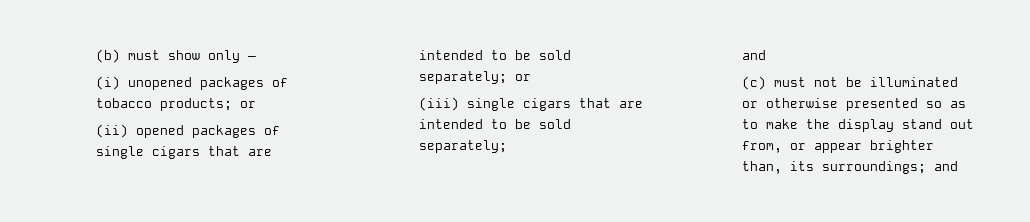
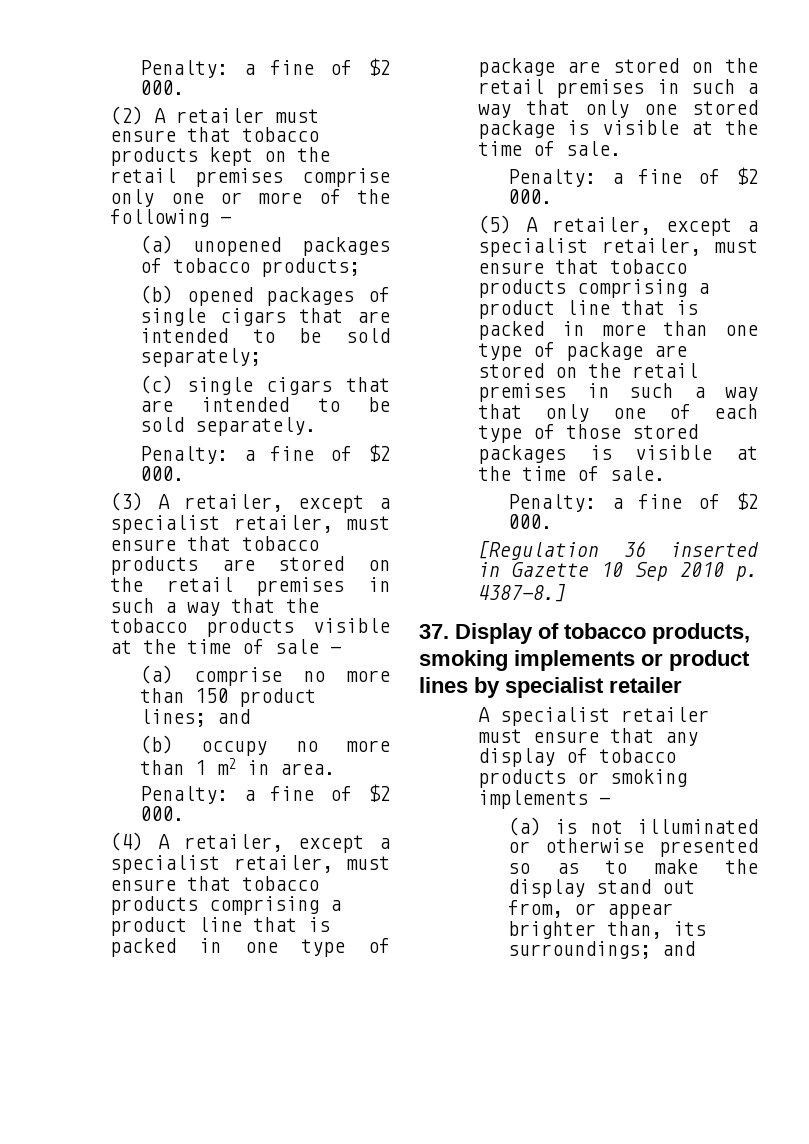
[96,49,257,63] [96,76,121,90] (b) must show only — // (i) -> [139,58,390,78] [139,80,184,95] [110,106,320,125] [110,127,320,142] [110,147,331,166] [110,168,390,187] [110,189,391,207] [110,209,232,227] [139,235,173,254] Penalty: a fine of $2 000. // (2) A retailer must ensure that tobacco products kept on the retail premises comprise only one or more of the following — // (a)
[240,101,257,108] [96,124,129,138] or // (ii) -> [139,285,173,304] // (b)
[515,74,532,81] [419,97,644,111] [419,119,572,129] [419,140,508,153] [742,50,767,60] [742,76,863,90] or // (iii) single cigars that are intended to be sold separately; // and // (c) must not be -> [139,375,390,395] [139,397,390,412] [139,417,316,436] [139,444,390,464] [139,466,184,481] [110,492,390,513] [110,515,390,534] [110,536,320,551] [110,556,390,575] [110,577,390,596] [110,598,320,616] [110,618,390,637] [110,639,342,654] [139,665,390,686] [139,688,316,707] [139,709,250,727] [139,735,391,756] [139,758,335,775] [139,784,390,804] [139,806,184,821] [110,832,390,853] [110,855,390,874] [110,876,320,891] [110,896,342,915] [110,917,331,936] [110,938,390,957] [478,58,758,77] [478,79,759,98] [478,100,758,118] [478,120,758,139] [478,141,622,156] [507,167,758,187] [507,189,552,204] [478,215,758,236] [478,238,758,257] [478,259,688,274] [478,279,710,298] [478,300,699,319] [478,321,758,340] [478,342,688,361] [478,363,699,378] [478,383,758,402] [478,404,758,422] [478,424,699,443] [478,445,758,464] [478,466,666,481] [507,492,758,512] [507,514,552,529] [478,540,759,560] [478,562,758,581] [478,583,567,602] [419,623,750,644] [419,650,750,671] [419,677,682,698] [478,707,710,726] [478,728,699,746] [478,748,677,767] [478,769,688,788] [478,790,611,809] [507,817,624,836] // (c) single cigars that are intended to be sold separately. // Penalty: a fine of $2 000. // (3) A retailer, except a specialist retailer, must ensure that tobacco products are stored on the retail premises in such a way that the tobacco products visible at the time of sale — // (a) comprise no more than 150 product lines; and // (b) occupy no more than 1 m2 in area. // Penalty: a fine of $2 000. // (4) A retailer, except a specialist retailer, must ensure that tobacco products comprising a product line that is packed in one type of package are stored on the retail premises in such a way that only one stored package is visible at the time of sale. // Penalty: a fine of $2 000. // (5) A retailer, except a specialist retailer, must ensure that tobacco products comprising a product line that is packed in more than one type of package are stored on the retail premises in such a way that only one of each type of those stored packages is visible at the time of sale. // Penalty: a fine of $2 000. // [Regulation 36 inserted in Gazette 10 Sep 2010 p. 4387-8.] // 37. Display of tobacco products, smoking implements or product lines by specialist retailer // A specialist retailer must ensure that any display of tobacco products or smoking implements — // (a) is not

